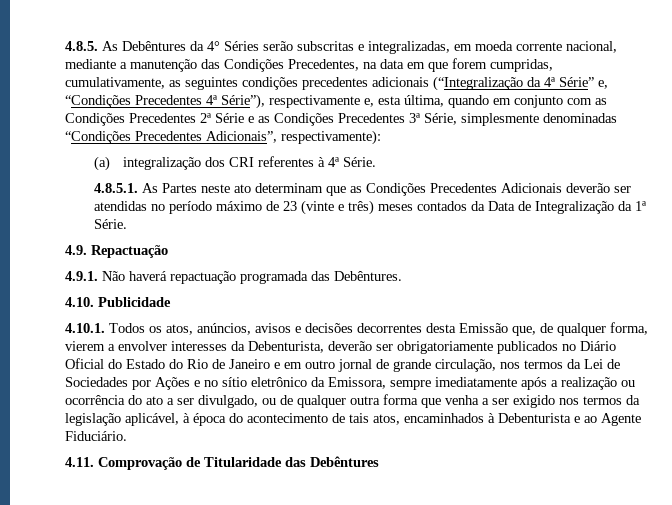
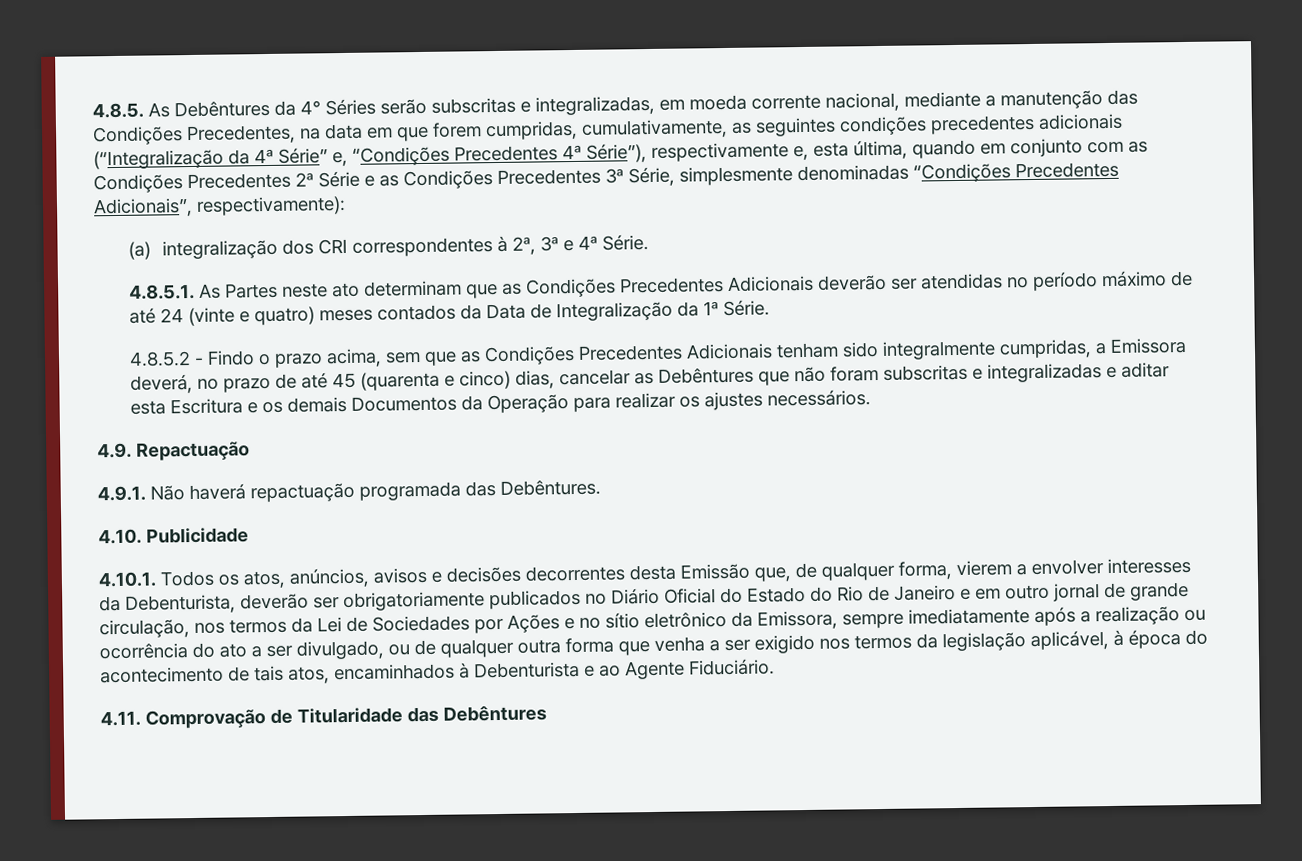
[257,156,325,167] referentes à -> [352,235,575,257] correspondentes à 2ª, 3ª e
[282,201,297,211] 23 -> [129,307,185,324] até 24
[347,200,374,215] três) -> [254,306,316,326] quatro)
(127, 224) none -> [129,337,1188,368] [130,362,1171,394] [130,389,872,415] // 4.8.5.2 - Findo o prazo acima, sem que as Condições Precedentes Adicionais tenham sido integralmente cumpridas, a Emissora deverá, no prazo de até 45 (quarenta e cinco) dias, cancelar as Debêntures que não foram subscritas e integralizadas e aditar esta Escritura e os demais Documentos da Operação para realizar os ajustes necessários.

